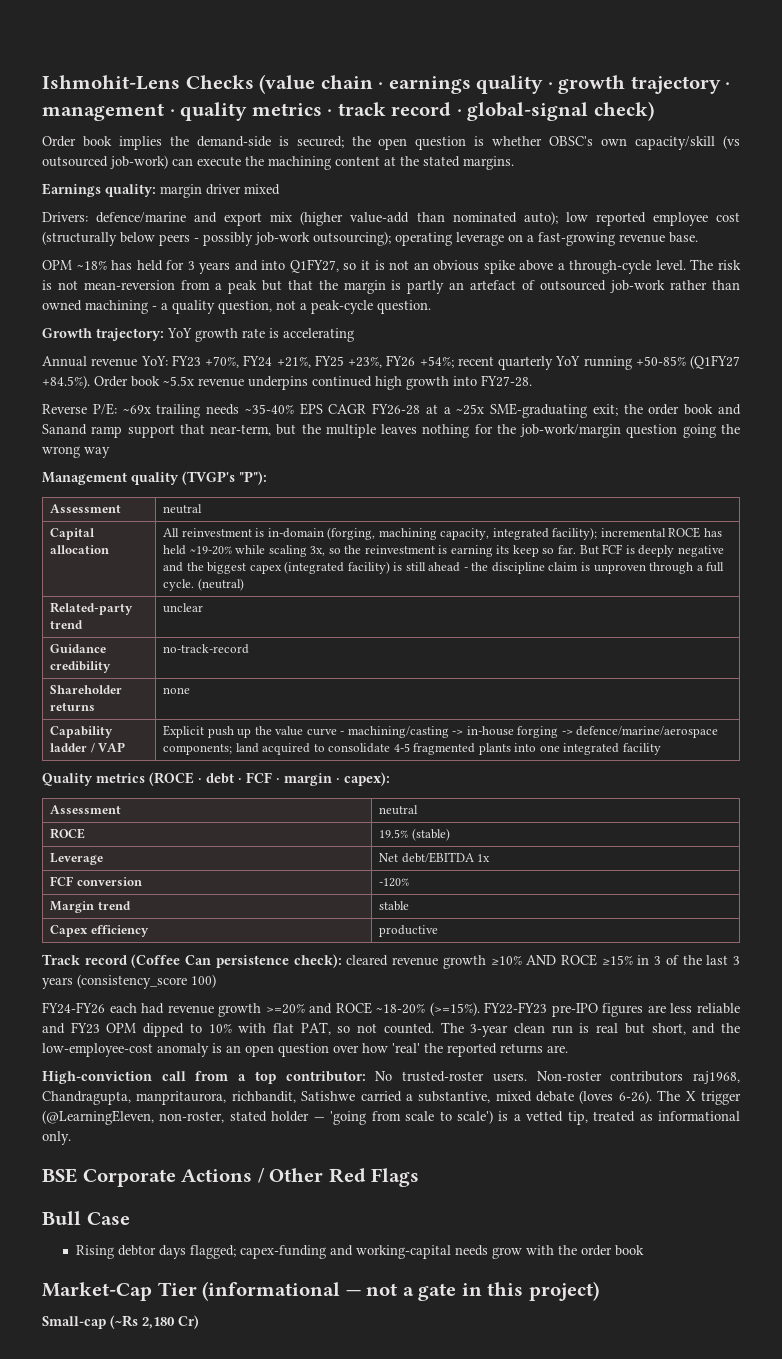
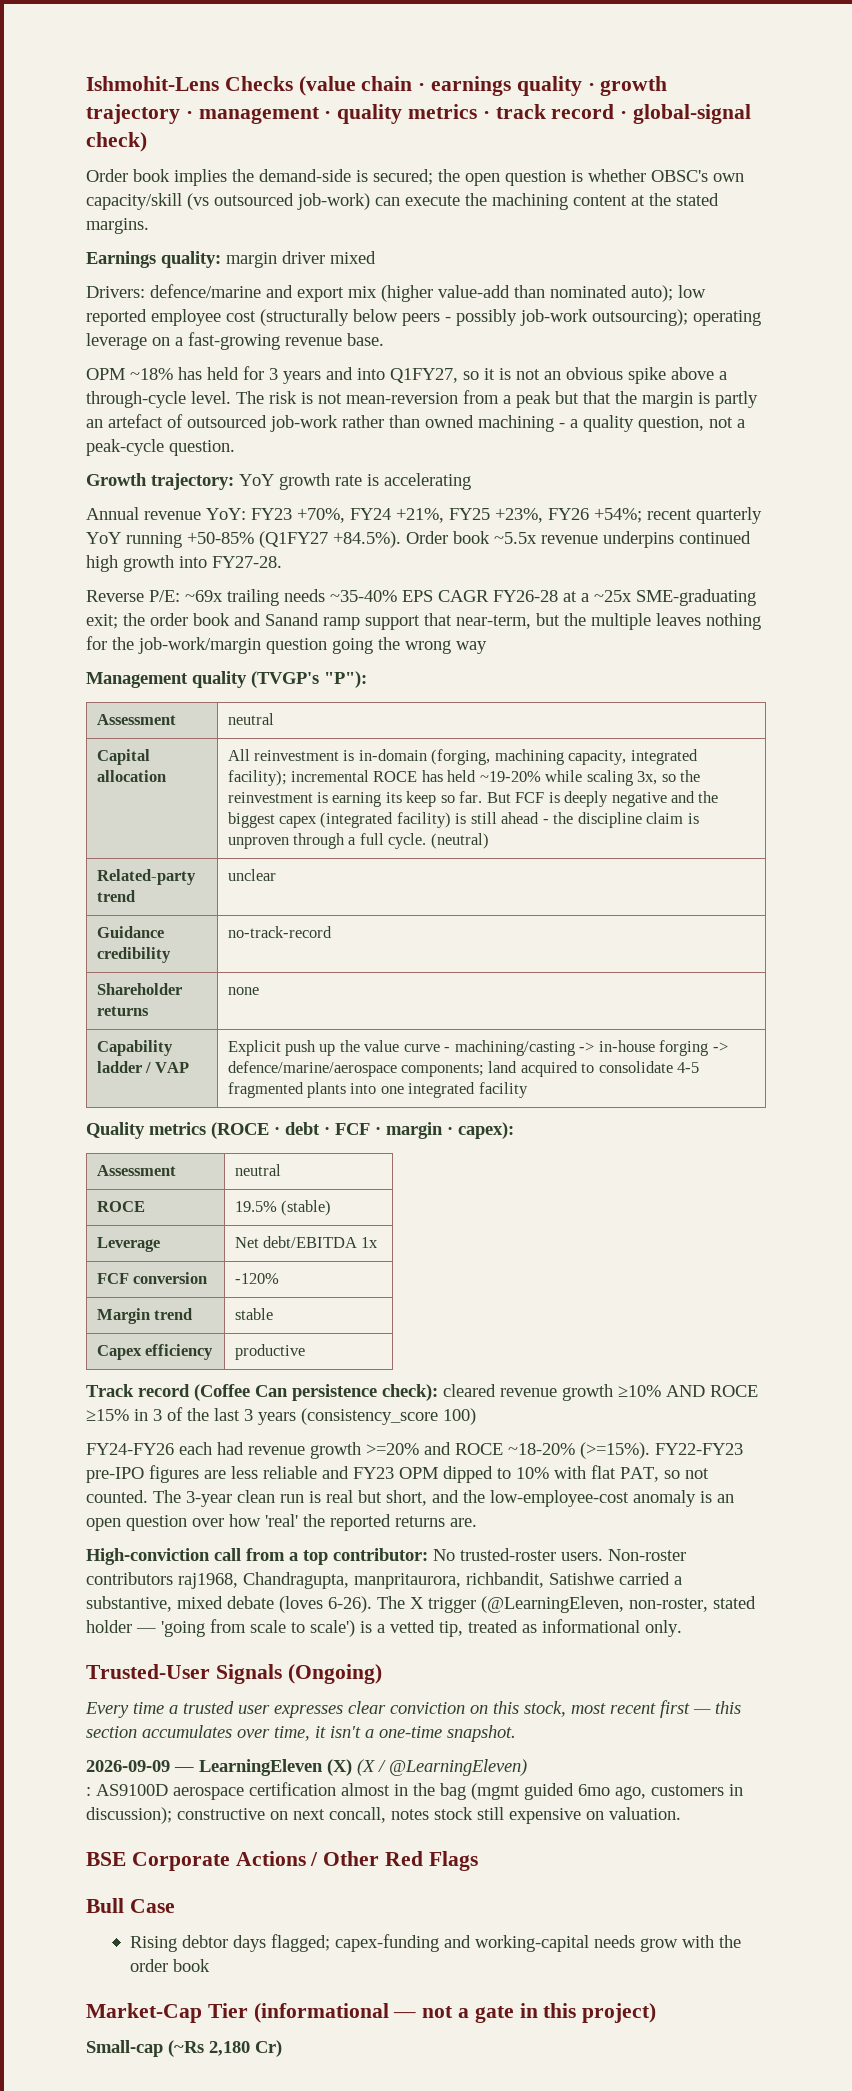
(71, 1138) none -> [86,1664,382,1684] [85,1700,741,1718] [86,1725,516,1742] [86,1759,527,1776] [86,1782,743,1800] [86,1807,681,1824] // Trusted-User Signals (Ongoing) // Every time a trusted user expresses clear conviction on this stock, most recent first — this section accumulates over time, it isn't a one-time snapshot. // 2026-09-09 — LearningEleven (X) (X / @LearningEleven) // : AS9100D aerospace certification almost in the bag (mgmt guided 6mo ago, customers in discussion); constructive on next concall, notes stock still expensive on valuation.

